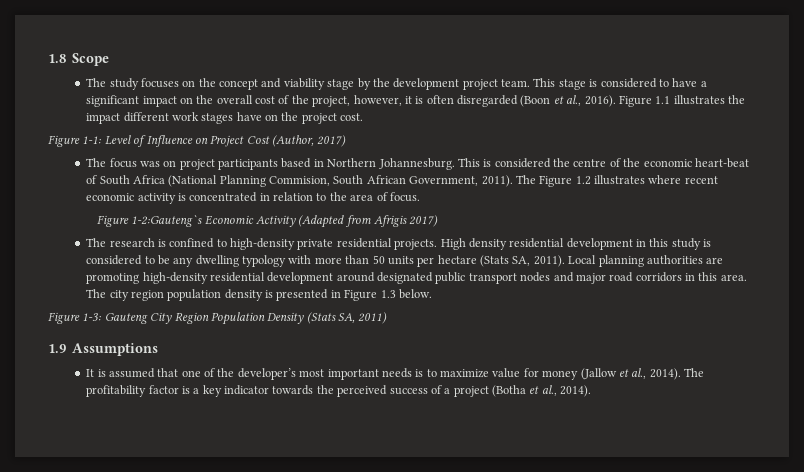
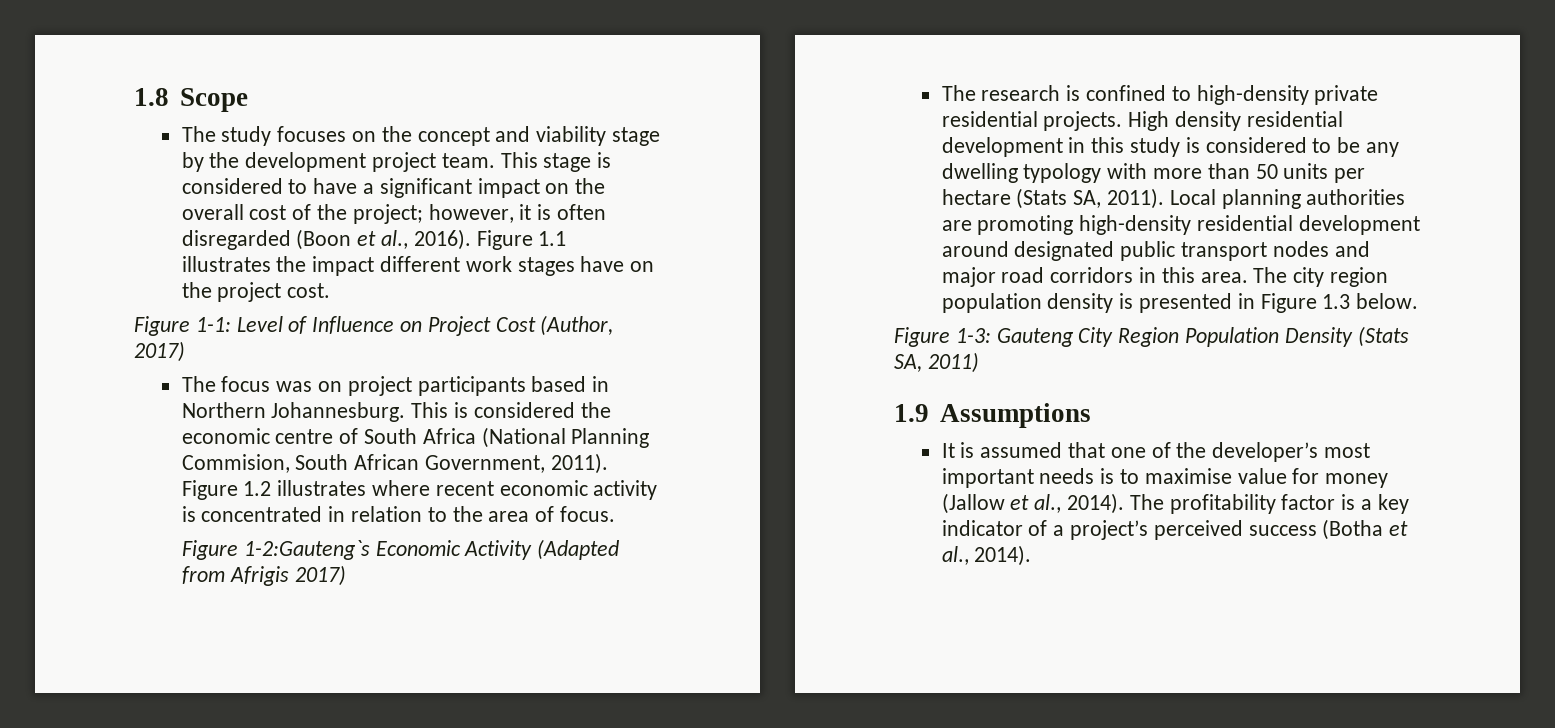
[312,96,351,107] project, -> [352,204,423,224] project;
(571, 162) none -> [181,428,270,444] economic
[623,158,749,168] [86,175,98,184] the economic heart-beat of -> (359, 436) none
[515,175,536,184] The -> (608, 463) none
[440,369,490,378] maximize -> [1144,468,1232,484] maximise
[272,385,489,397] towards the perceived success of a project -> [1028,520,1317,540] of a project’s perceived success

